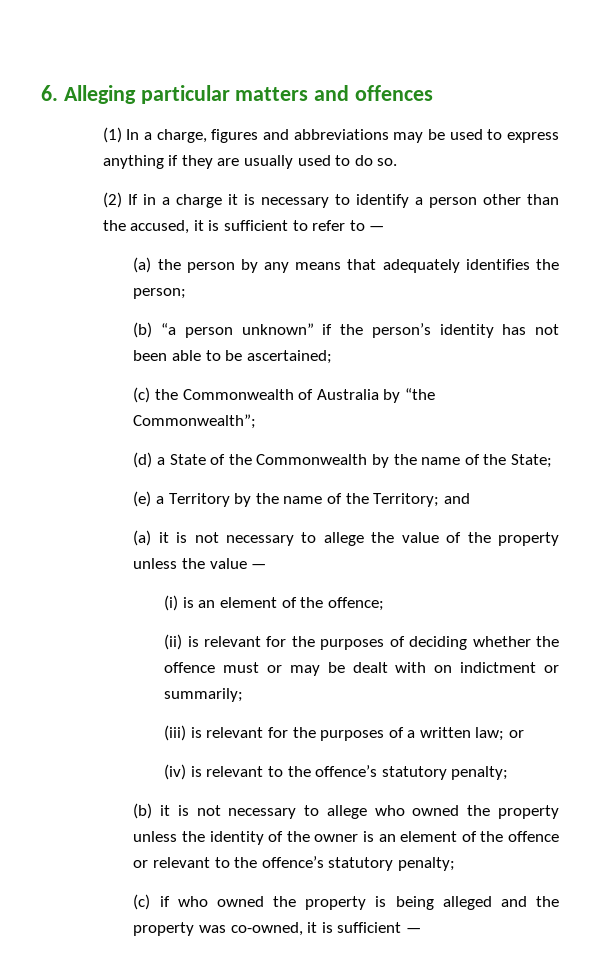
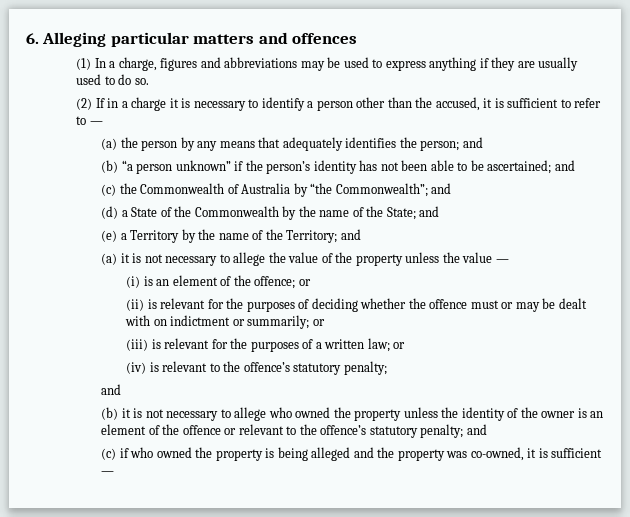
(187, 293) none -> [462,137,483,148] and
(332, 357) none -> [554,160,575,171] and
(257, 421) none -> [431,183,452,194] and
(552, 461) none -> [419,206,440,217] and
(384, 604) none -> [298,279,311,286] or
(244, 695) none -> [312,319,325,326] or
(509, 773) none -> [101,384,122,395] // and
(455, 864) none -> [466,424,487,435] and

